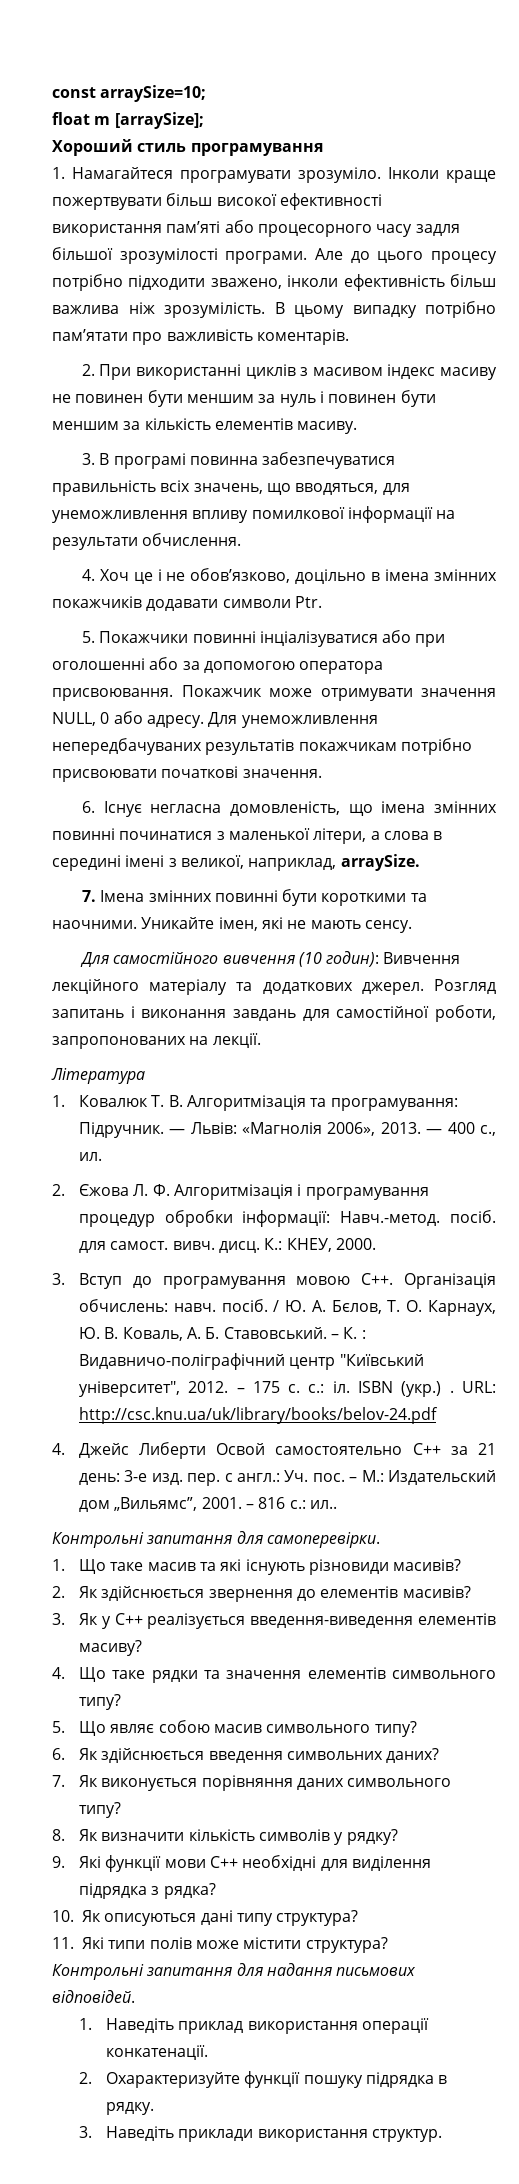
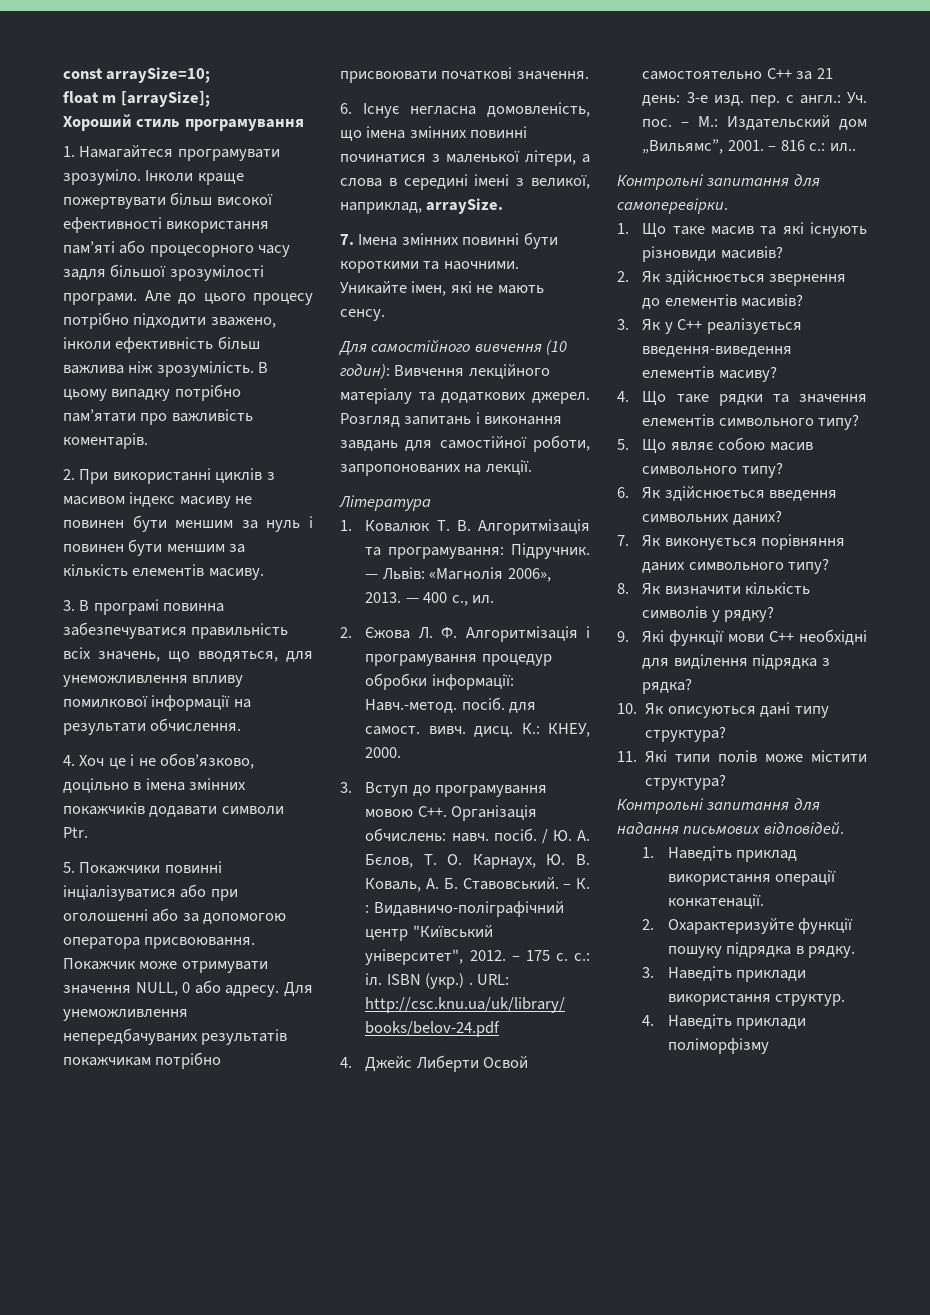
(442, 2135) none -> [642,1014,807,1030] [667,1038,769,1054] // 4. Наведіть приклади поліморфізму

